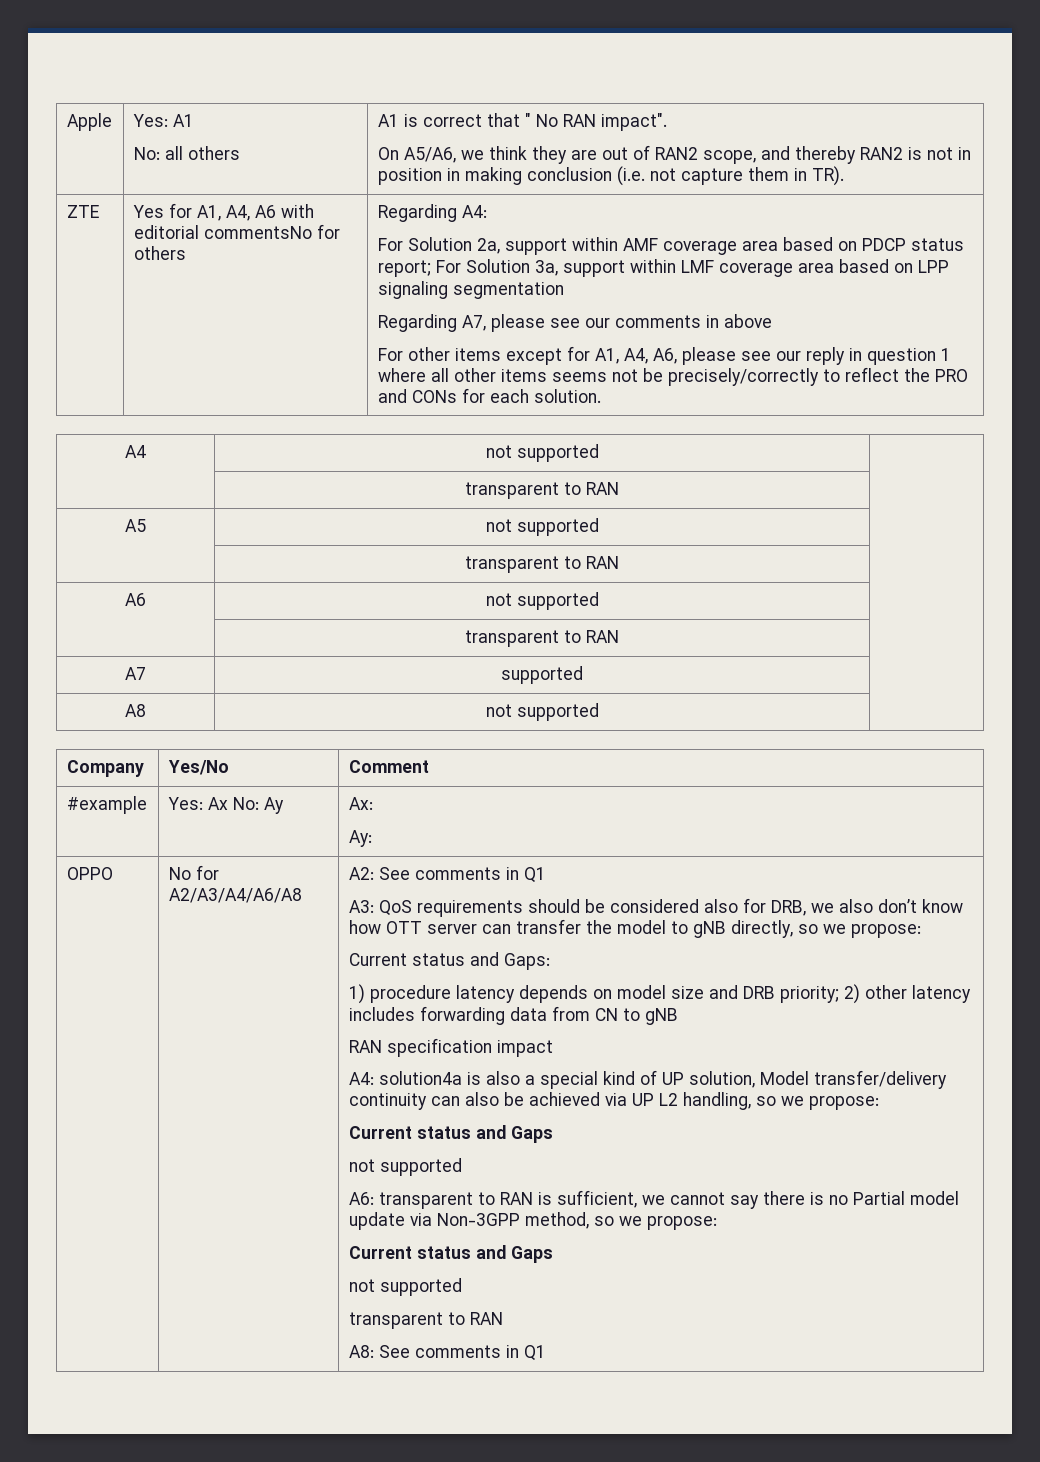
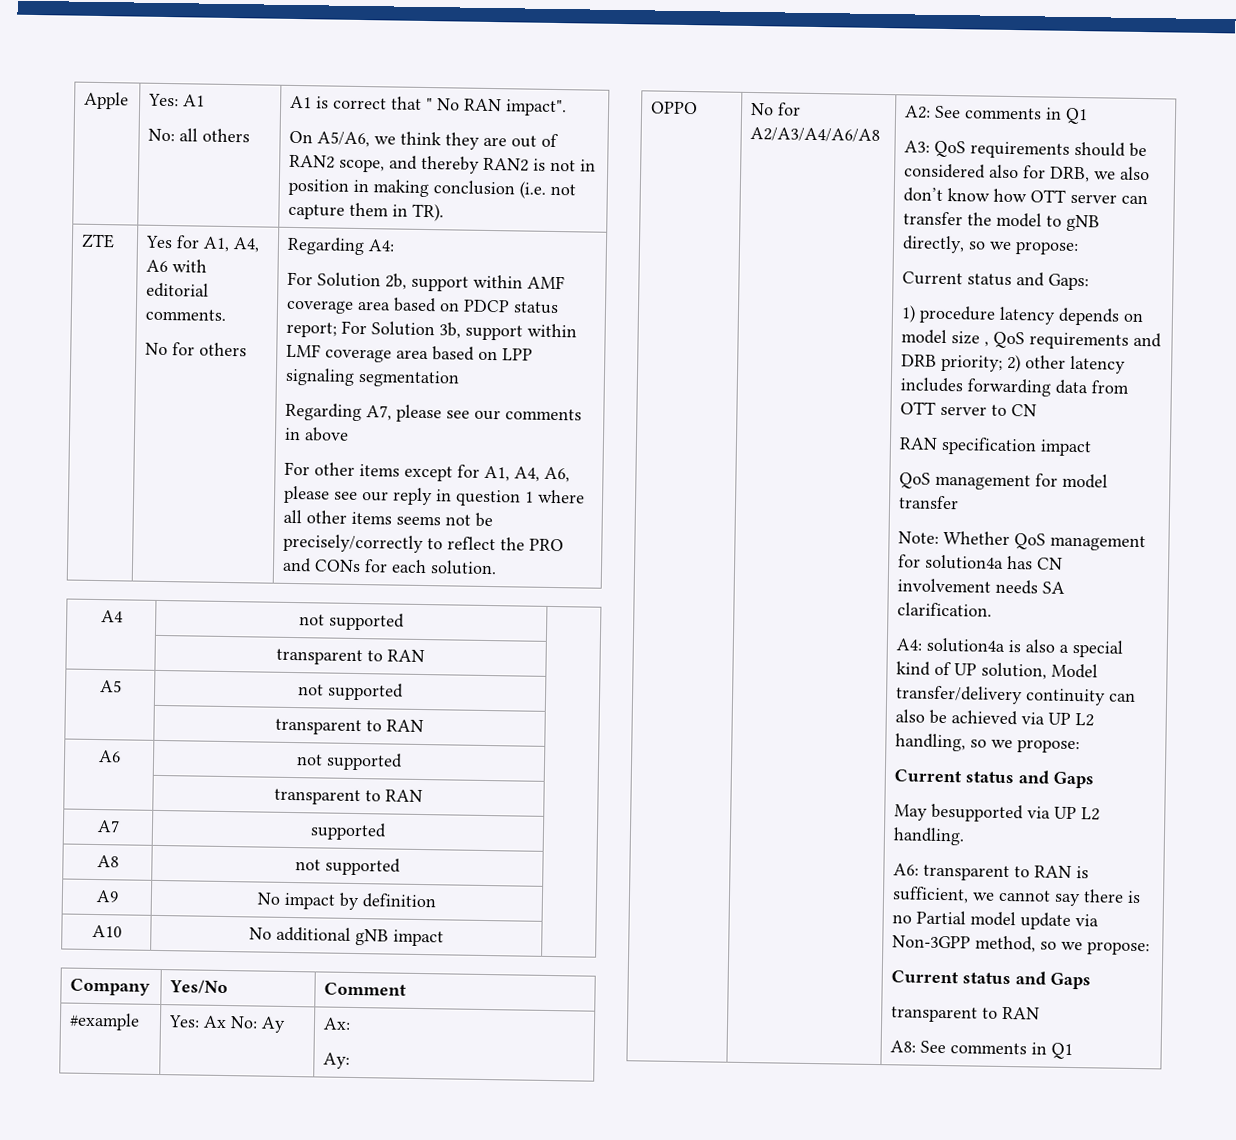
[203,226,312,239] commentsNo -> [145,308,227,321] [145,342,169,356] comments. // No
[476,238,500,254] 2a, -> [385,273,408,290] 2b,
[534,260,558,276] 3a, -> [439,322,462,339] 3b,
(599, 712) none -> [95,890,119,903] [257,892,437,911] [91,924,122,938] [249,926,445,947] // A9 | No impact by definition | // A10 | No additional gNB impact |
(704, 992) none -> [984,331,1130,350] , QoS requirements
[594,1008,678,1025] CN to gNB -> [900,401,1038,417] OTT server to CN
(553, 1048) none -> [899,472,1109,491] [898,495,960,510] [898,530,1147,552] [898,554,1064,570] [897,578,1066,595] [897,602,993,617] // QoS management for model transfer // Note: Whether QoS management for solution4a has CN involvement needs SA clarification.
[348,1158,462,1176] not supported -> [894,803,1101,823] [893,827,966,846] May besupported via UP L2 handling.
[348,1278,462,1296] // not supported -> (1092, 981) none

